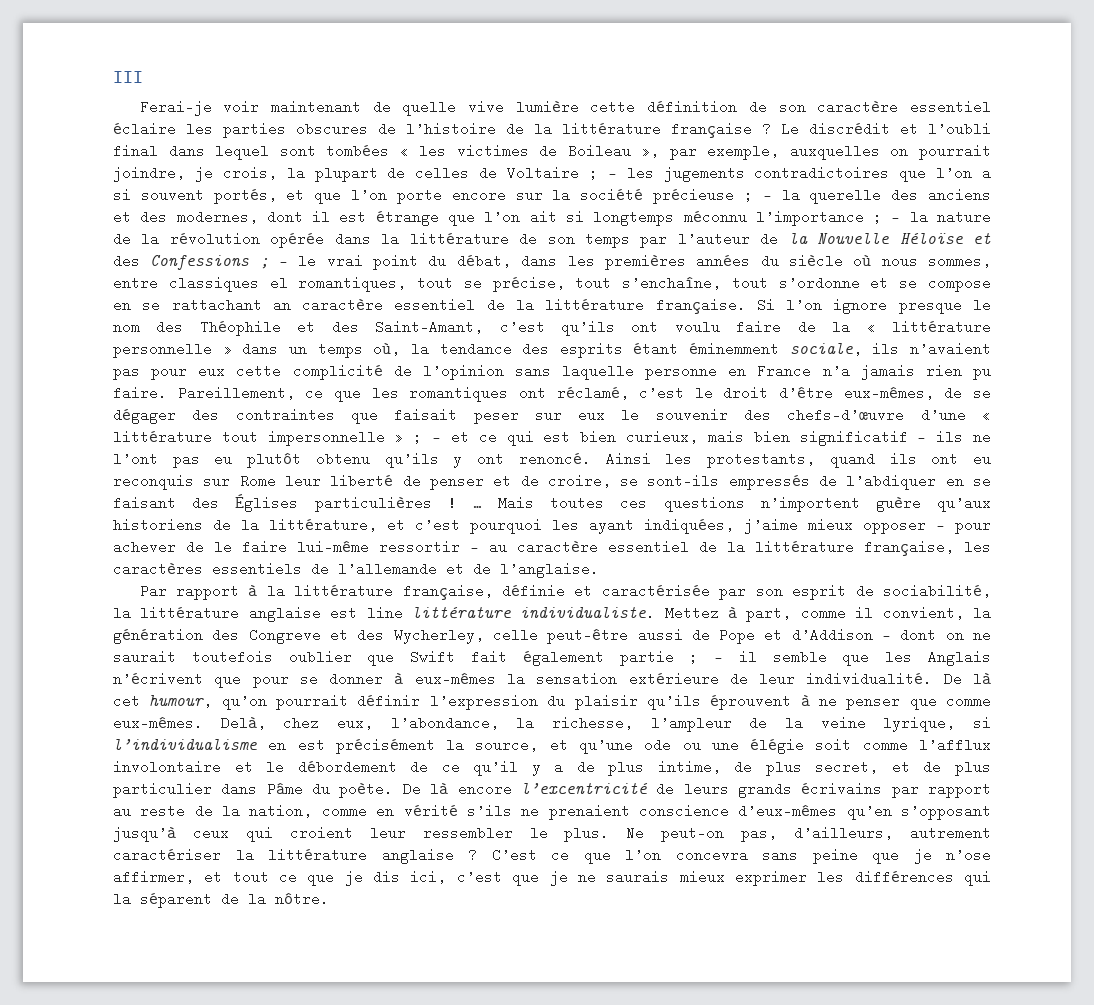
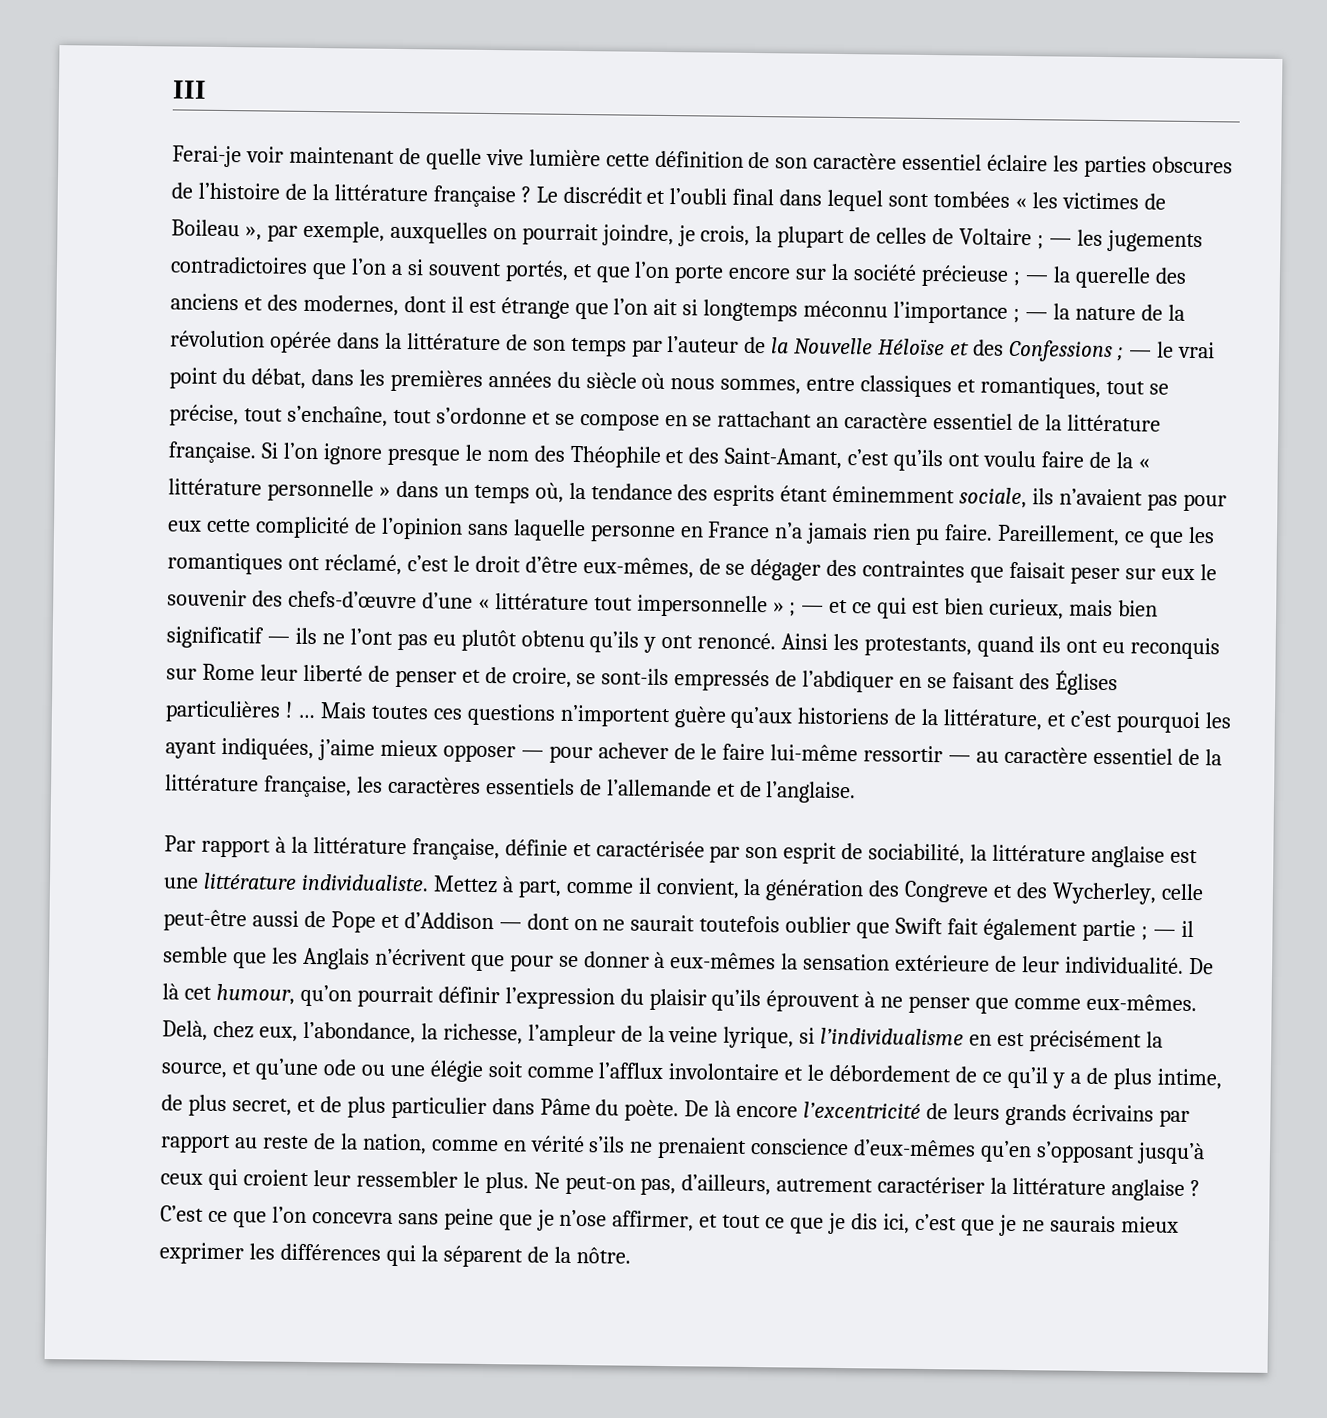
[269,276,288,290] el -> [957,379,977,393] et
[366,606,403,620] line -> [163,877,199,889] une

